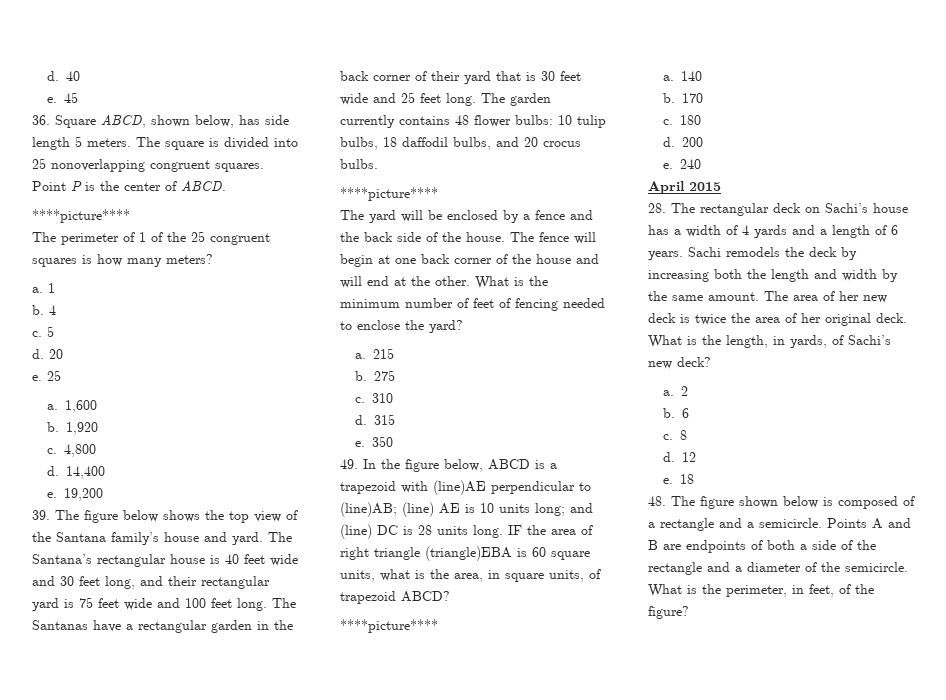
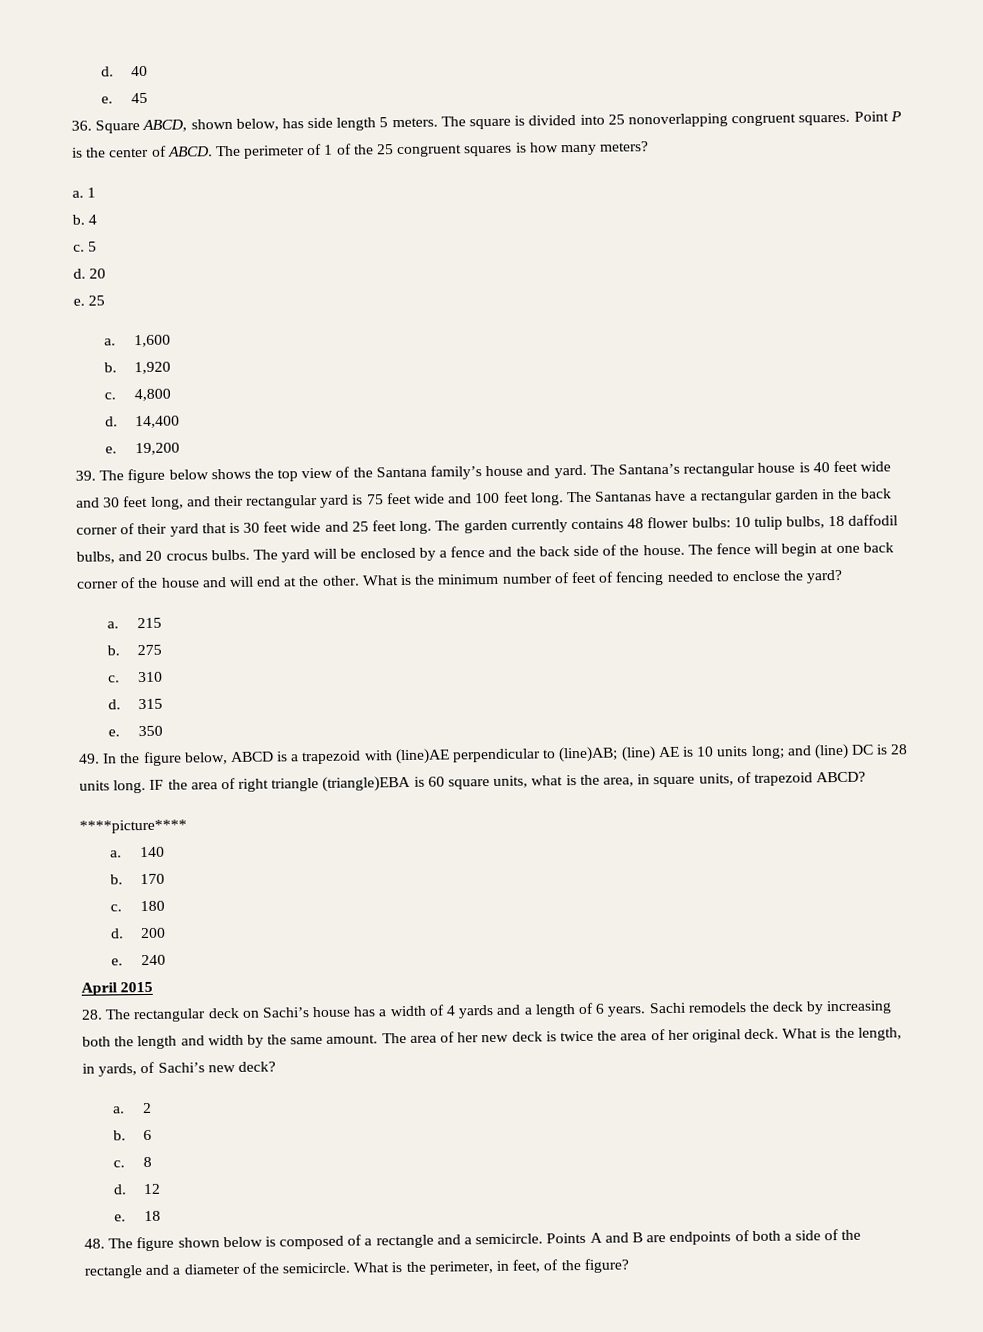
[32,209,130,223] // ****picture**** // -> (213, 151) none
[340,187,438,201] // ****picture**** // -> (250, 555) none

